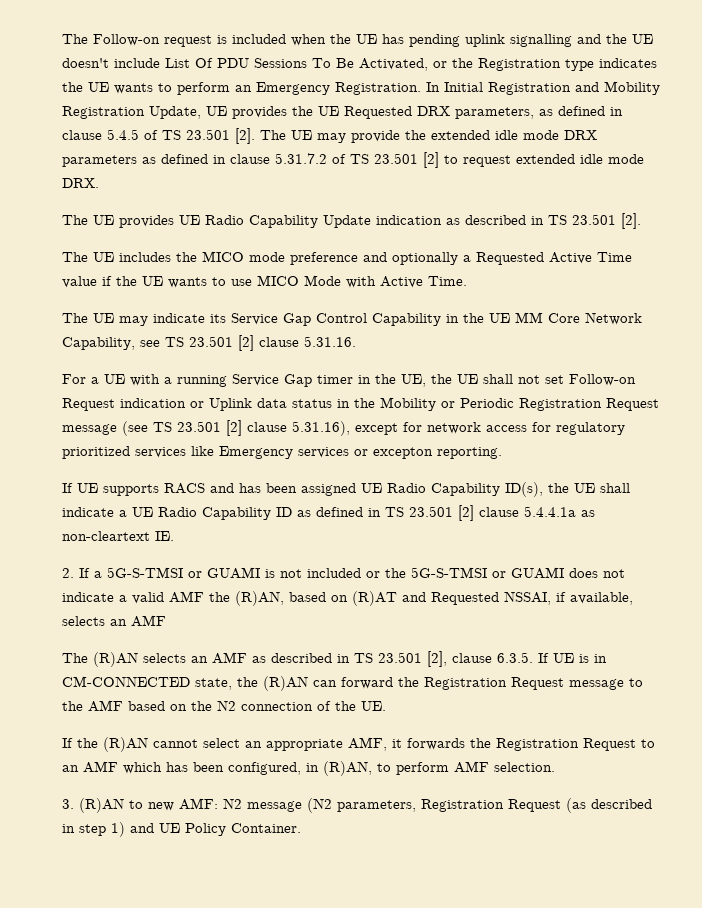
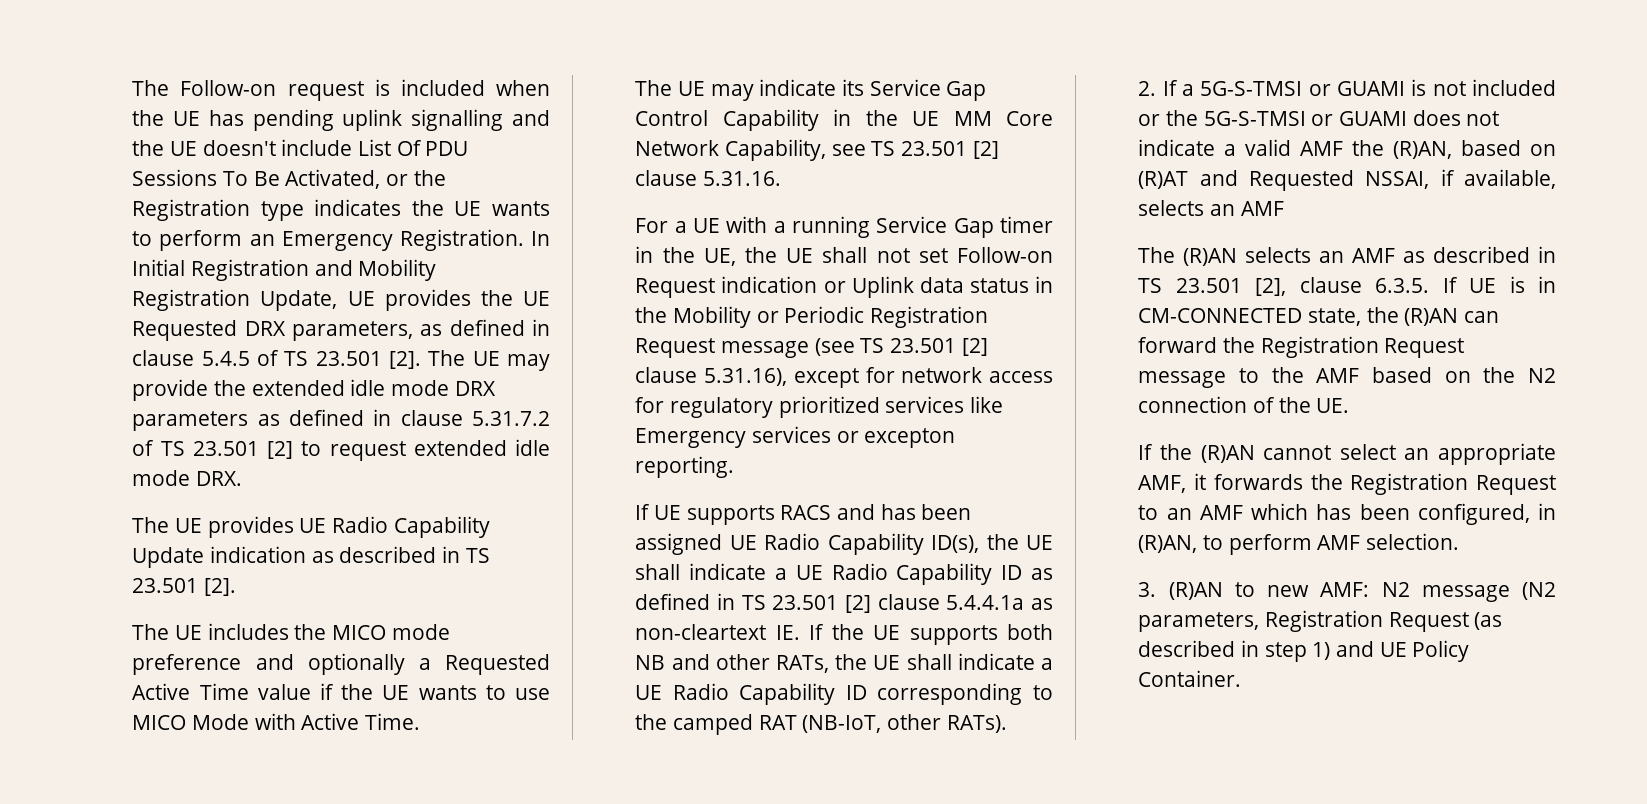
(174, 536) none -> [809,624,1053,645] [635,653,1053,673] [635,683,1053,705] [635,714,1007,735] If the UE supports both NB and other RATs, the UE shall indicate a UE Radio Capability ID corresponding to the camped RAT (NB-IoT, other RATs).

